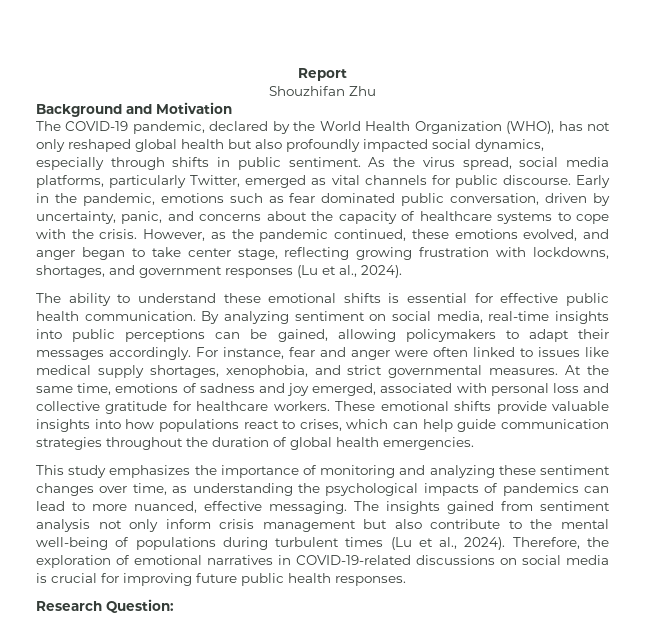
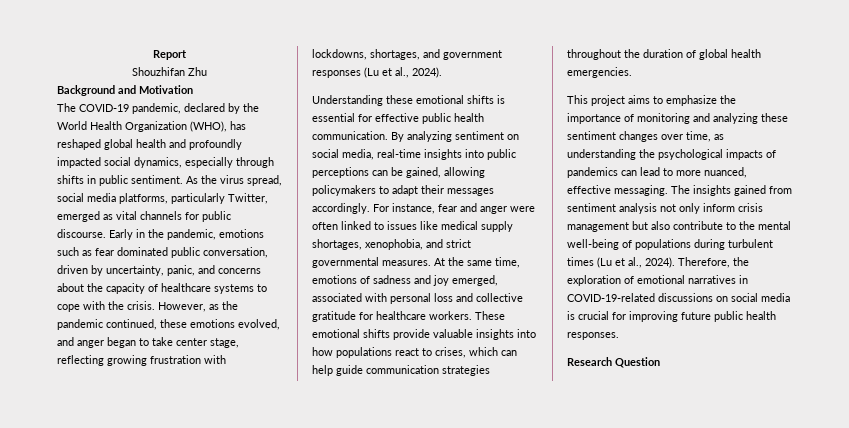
[587,122,610,131] [36,139,65,152] not only -> (246, 125) none
[228,139,282,149] but also -> [169,139,186,148] and
[36,293,216,306] The ability to understand -> [312,95,383,106] Understanding
[68,465,191,478] study emphasizes -> [591,95,717,106] project aims to emphasize
[106,599,174,613] Question: -> [615,357,660,368] Question

